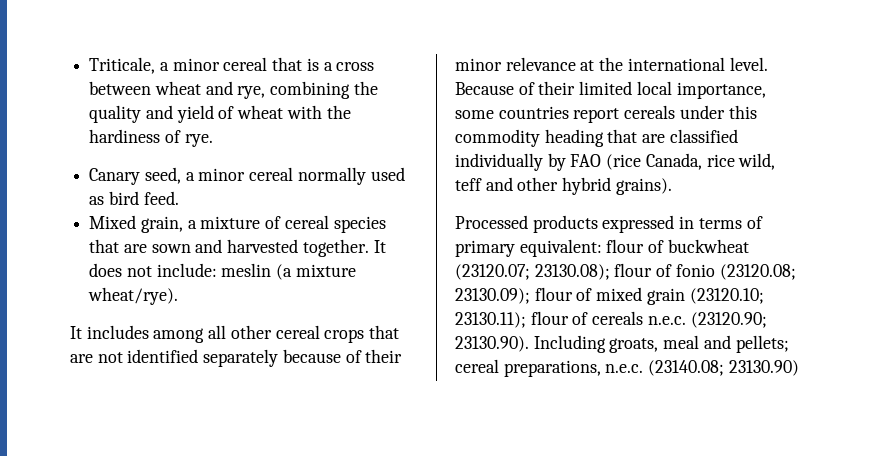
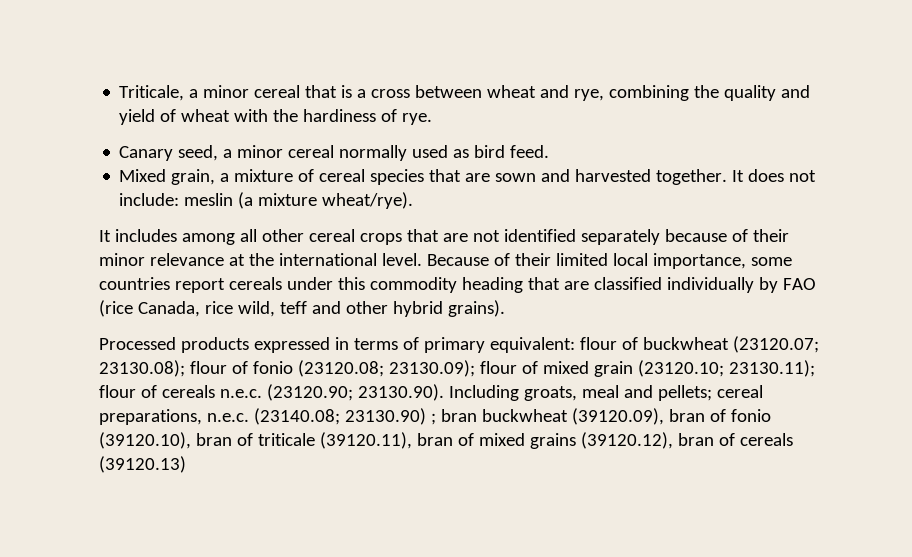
(799, 368) none -> [430,408,771,425] [99,432,793,449] [99,456,186,473] ; bran buckwheat (39120.09), bran of fonio (39120.10), bran of triticale (39120.11), bran of mixed grains (39120.12), bran of cereals (39120.13)

